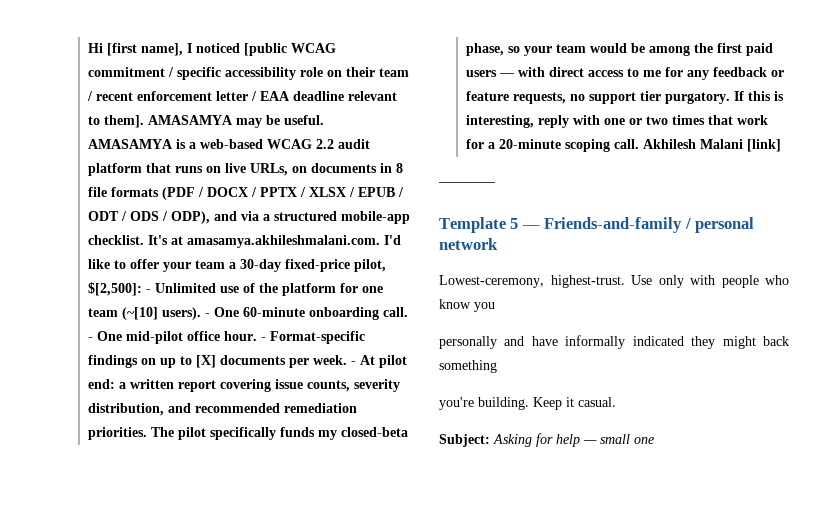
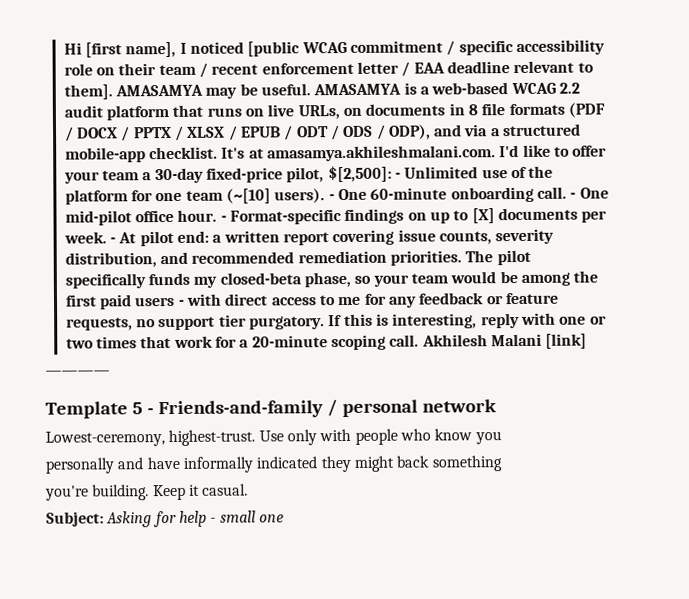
[498,73,515,77] — -> [177,299,185,306] -
[521,225,540,229] — -> [146,408,154,415] -
[583,440,597,444] — -> [210,517,217,523] -

